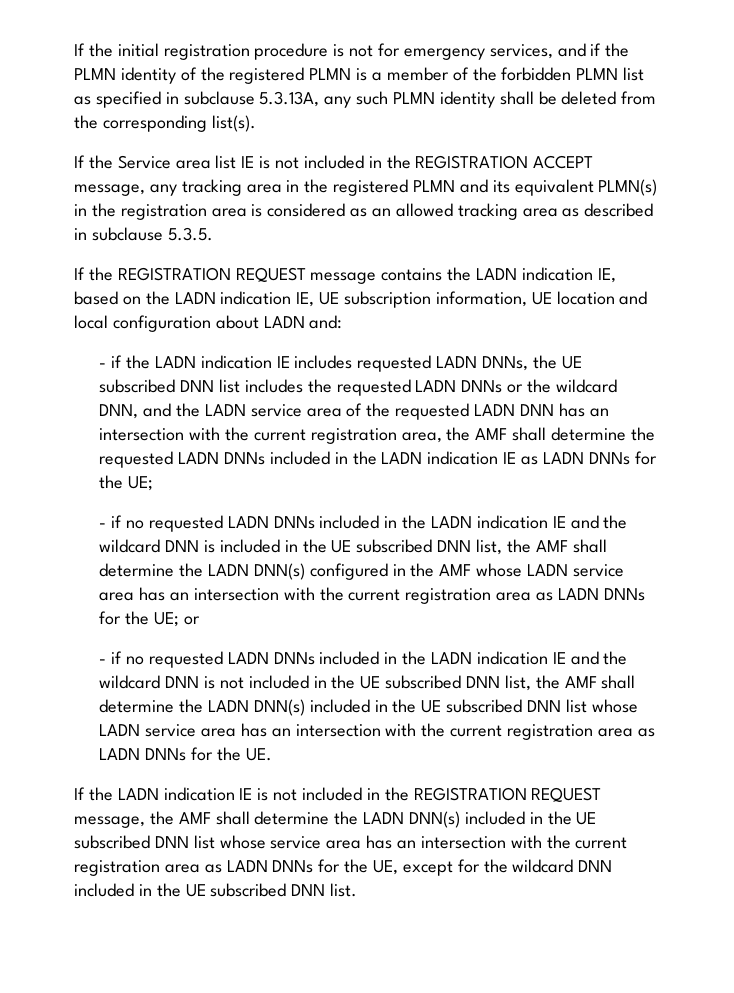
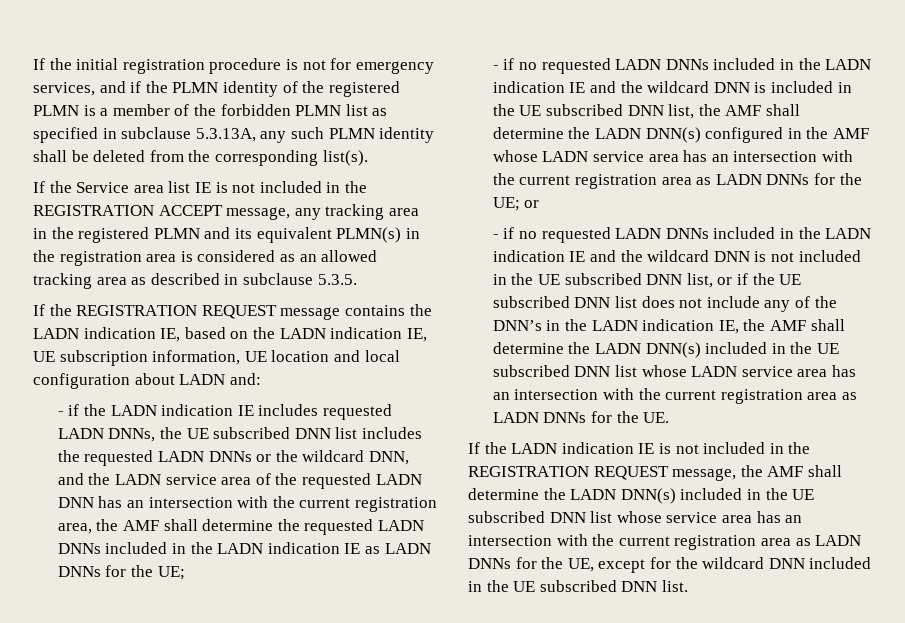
(531, 683) none -> [717,273,802,285] [492,296,837,312] [492,319,739,334] or if the UE subscribed DNN list does not include any of the DNN’s in the LADN indication IE,

